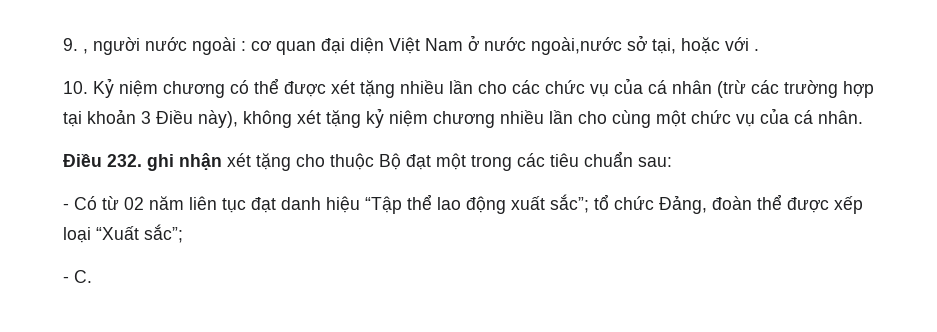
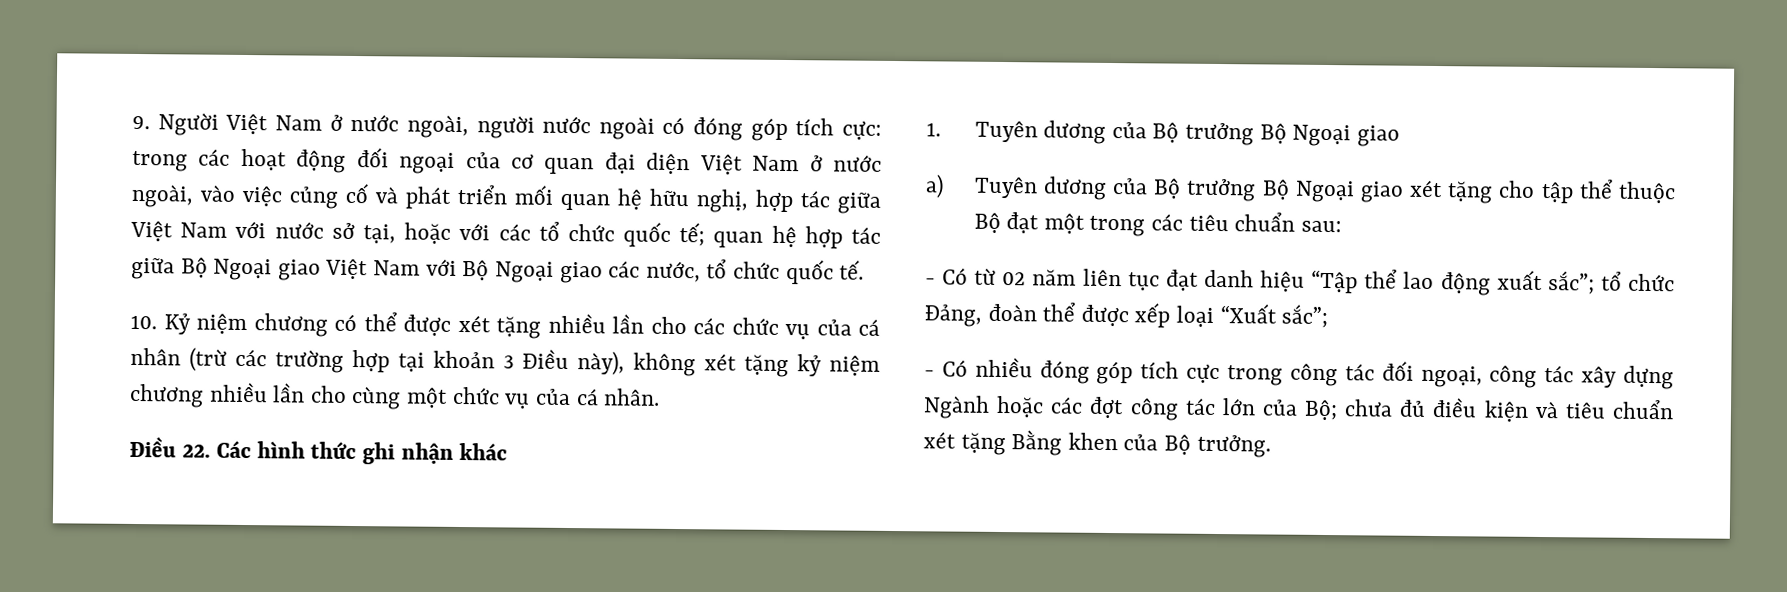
[83,37,246,55] , người nước ngoài : -> [157,112,882,142] [132,148,501,174] Người Việt Nam ở nước ngoài, người nước ngoài có đóng góp tích cực: trong các hoạt động đối ngoại của
[531,35,759,55] ngoài,nước sở tại, hoặc với . -> [131,183,881,214] [130,220,881,249] [131,257,865,285] ngoài, vào việc củng cố và phát triển mối quan hệ hữu nghị, hợp tác giữa Việt Nam với nước sở tại, hoặc với các tổ chức quốc tế; quan hệ hợp tác giữa Bộ Ngoại giao Việt Nam với Bộ Ngoại giao các nước, tổ chức quốc tế.
[107,153,222,171] 232. ghi nhận -> [181,440,508,465] [926,120,1400,147] [925,174,1404,203] 22. Các hình thức ghi nhận khác // 1. Tuyên dương của Bộ trưởng Bộ Ngoại giao // a) Tuyên dương của Bộ trưởng Bộ Ngoại giao
(325, 160) none -> [1540,179,1613,204] tập thể
[74,270,92,283] C. -> [941,357,1674,390] [923,395,1674,422] [923,430,1271,458] Có nhiều đóng góp tích cực trong công tác đối ngoại, công tác xây dựng Ngành hoặc các đợt công tác lớn của Bộ; chưa đủ điều kiện và tiêu chuẩn xét tặng Bằng khen của Bộ trưởng.

